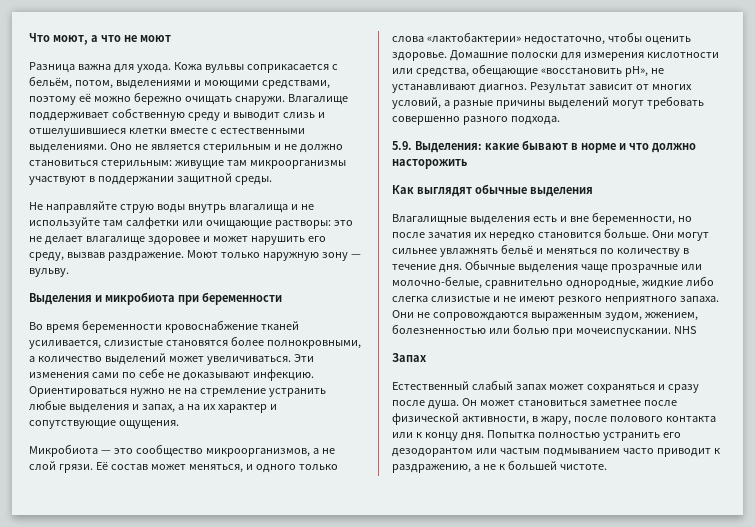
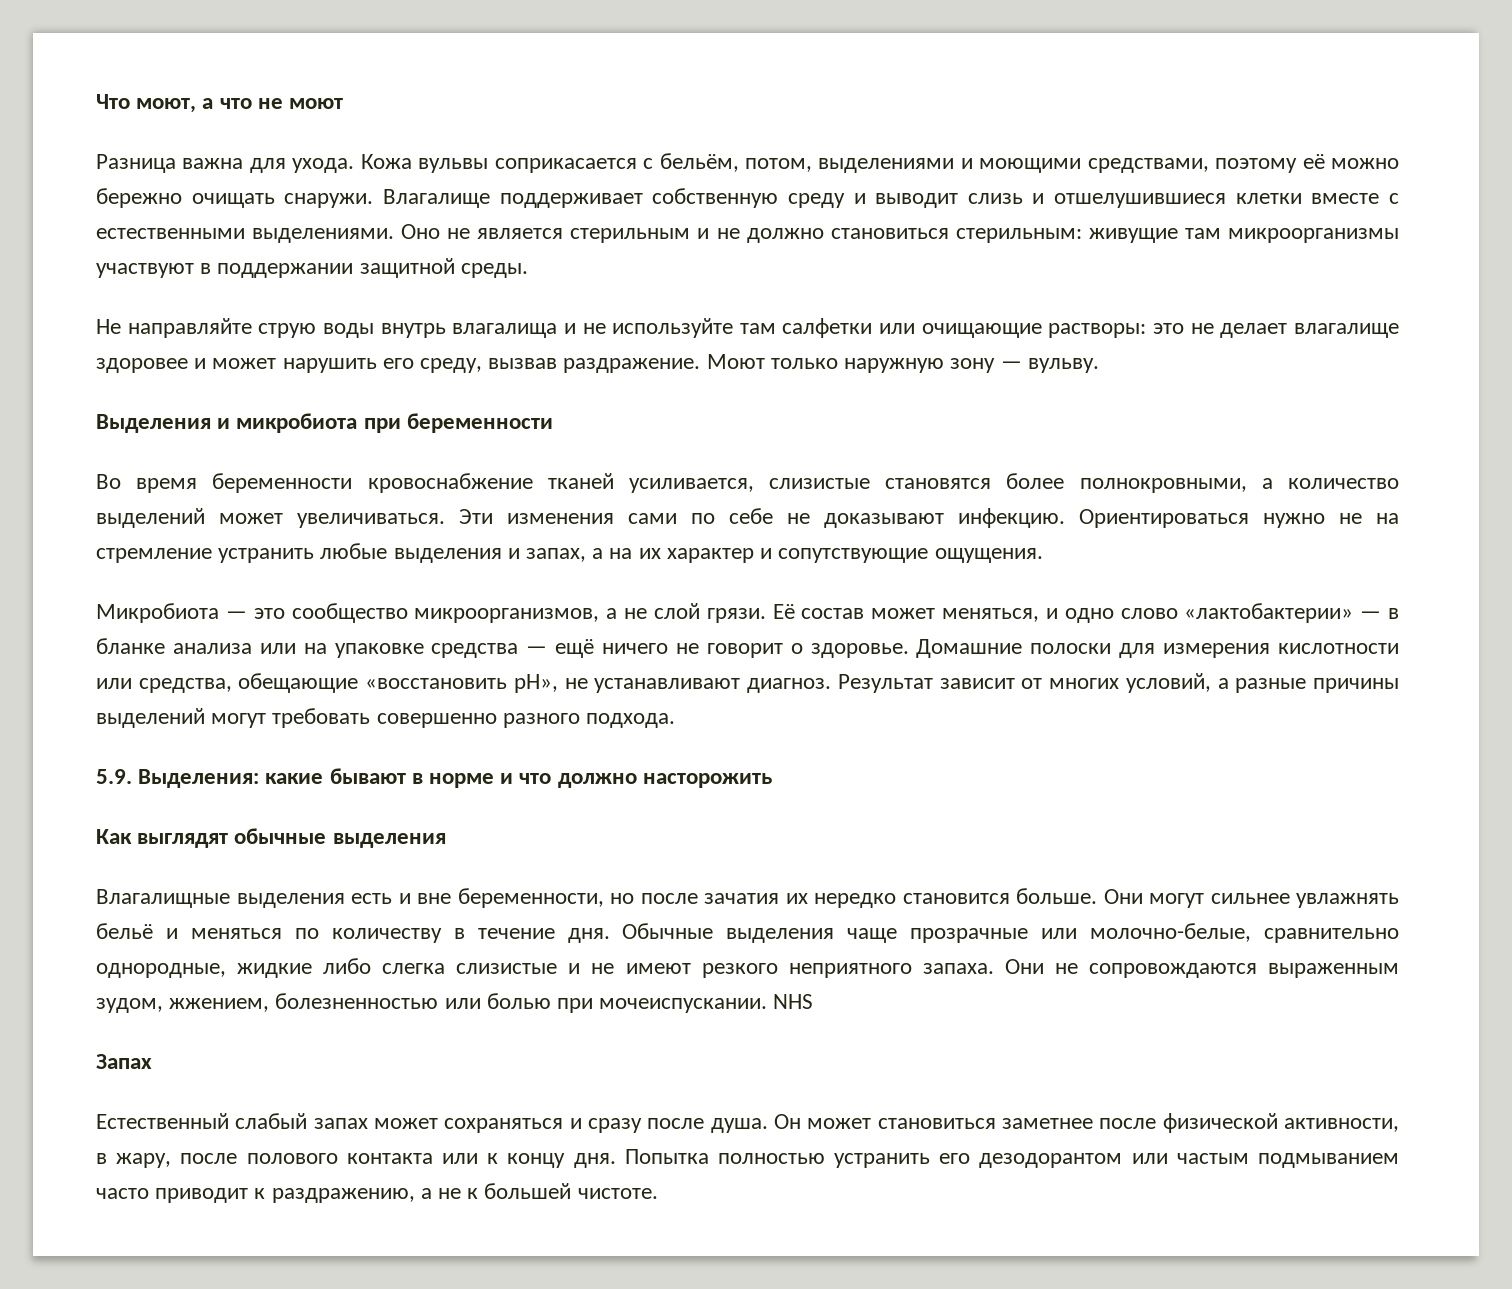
[255,464,338,473] [392,32,691,45] одного только слова «лактобактерии» недостаточно, чтобы оценить -> [1064,603,1399,623] [96,638,803,658] одно слово «лактобактерии» — в бланке анализа или на упаковке средства — ещё ничего не говорит о

